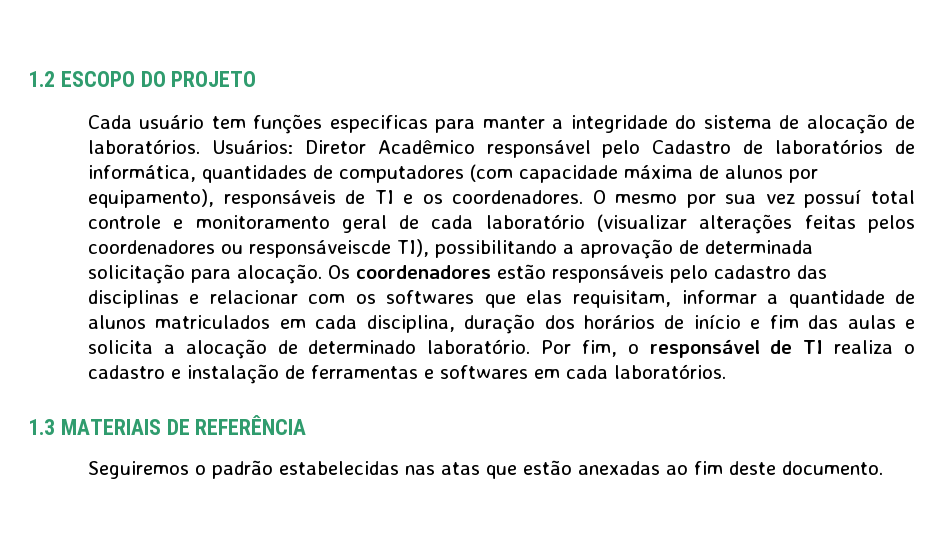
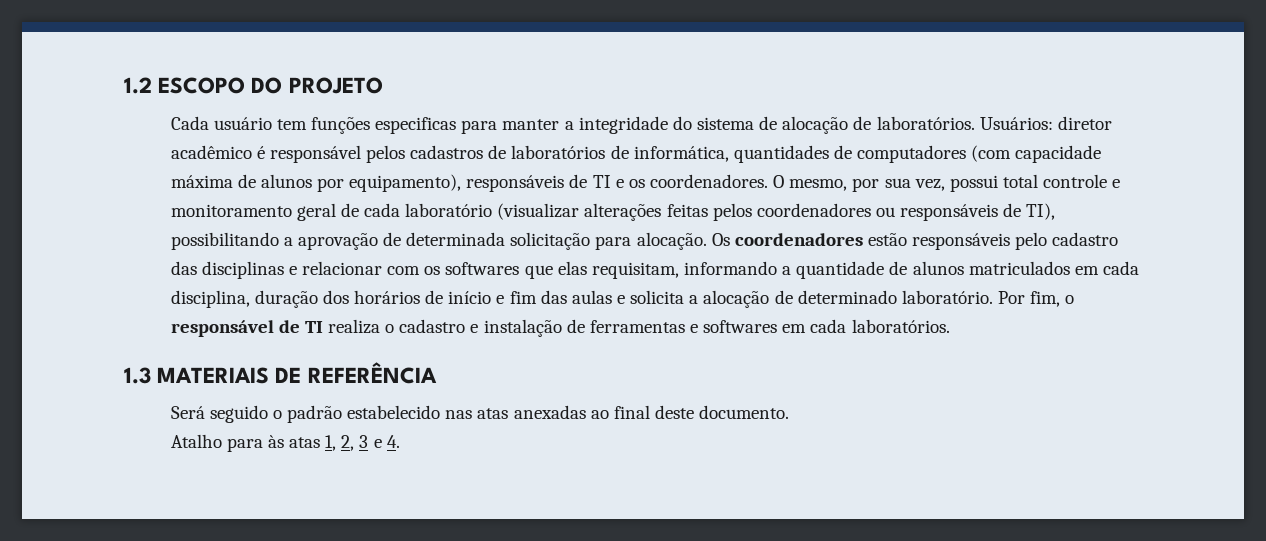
[304,140,732,158] Diretor Acadêmico responsável pelo Cadastro -> [1057,116,1112,130] [170,145,484,163] diretor acadêmico é responsável pelos cadastros
[615,194,678,204] mesmo -> [789,179,848,191] mesmo,
[765,189,862,208] vez possuí -> [914,175,998,192] vez, possui
[248,240,391,258] responsáveiscde -> [900,203,1022,221] responsáveis de
[681,290,757,304] informar -> [683,261,777,275] informando
[87,461,189,479] Seguiremos -> [170,405,268,423] Será seguido
[278,461,399,475] estabelecidas -> [347,405,441,419] estabelecido
[485,460,572,479] que estão -> (509, 413) none
[693,461,723,475] fim -> [613,405,650,419] final
(883, 468) none -> [170,434,400,452] // Atalho para às atas 1, 2, 3 e 4.

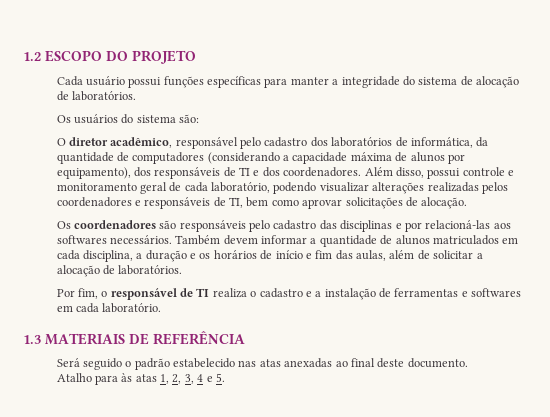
[276,117,457,134] tem funções especificas -> [128,76,262,88] possui funções específicas
[979,116,1112,130] [170,145,1012,163] Usuários: diretor acadêmico é responsável pelos cadastros de laboratórios de informática, quantidades de computadores (com -> [56,114,200,124] [56,137,489,149] [56,152,290,164] // Os usuários do sistema são: // O diretor acadêmico, responsável pelo cadastro dos laboratórios de informática, da quantidade de computadores (considerando a
(462, 183) none -> [133,167,151,177] dos
[628,174,1038,192] os coordenadores. O mesmo, por sua vez, possui total -> [262,167,461,179] dos coordenadores. Além disso, possui
[405,203,708,221] laboratório (visualizar alterações feitas -> [211,182,479,194] laboratório, podendo visualizar alterações realizadas
[875,203,1056,221] [170,232,632,250] ou responsáveis de TI), possibilitando a aprovação de determinada solicitação para -> [134,197,418,209] e responsáveis de TI, bem como aprovar solicitações de
(707, 241) none -> (468, 203) //
[867,233,907,246] estão -> [159,220,177,229] são
[302,261,777,279] relacionar com os softwares que elas requisitam, informando -> [404,220,511,232] [56,235,308,245] por relacioná-las aos softwares necessários. Também devem informar
[254,290,349,308] duração dos -> [136,250,211,262] a duração e os
[571,290,685,304] aulas e solicita -> [356,250,474,261] aulas, além de solicitar
[797,290,993,304] determinado laboratório. -> [118,265,183,275] laboratórios. //
(479, 328) none -> [315,291,322,297] a
[851,319,950,333] laboratórios. -> [102,303,162,313] laboratório.
[359,435,400,448] 3 e 4. -> [184,373,225,384] 3, 4 e 5.

